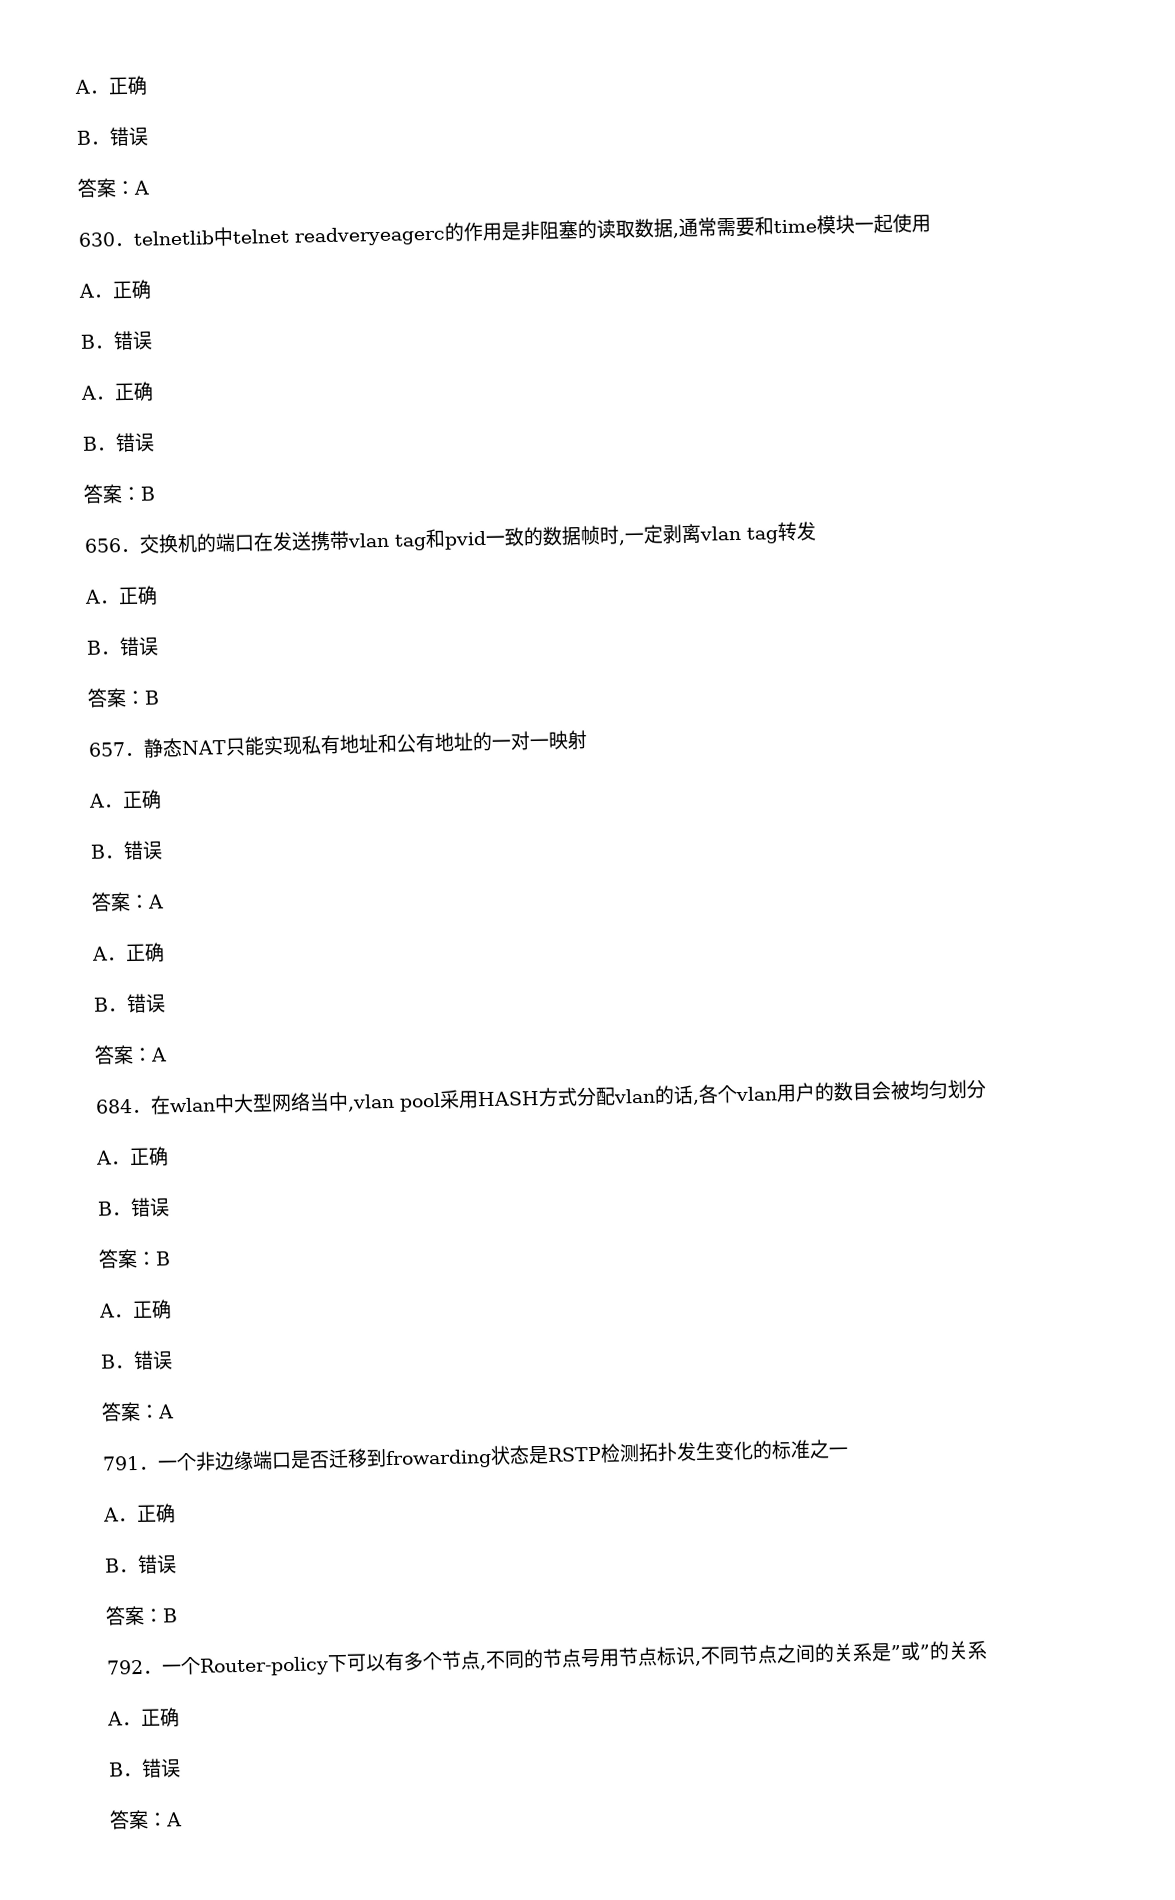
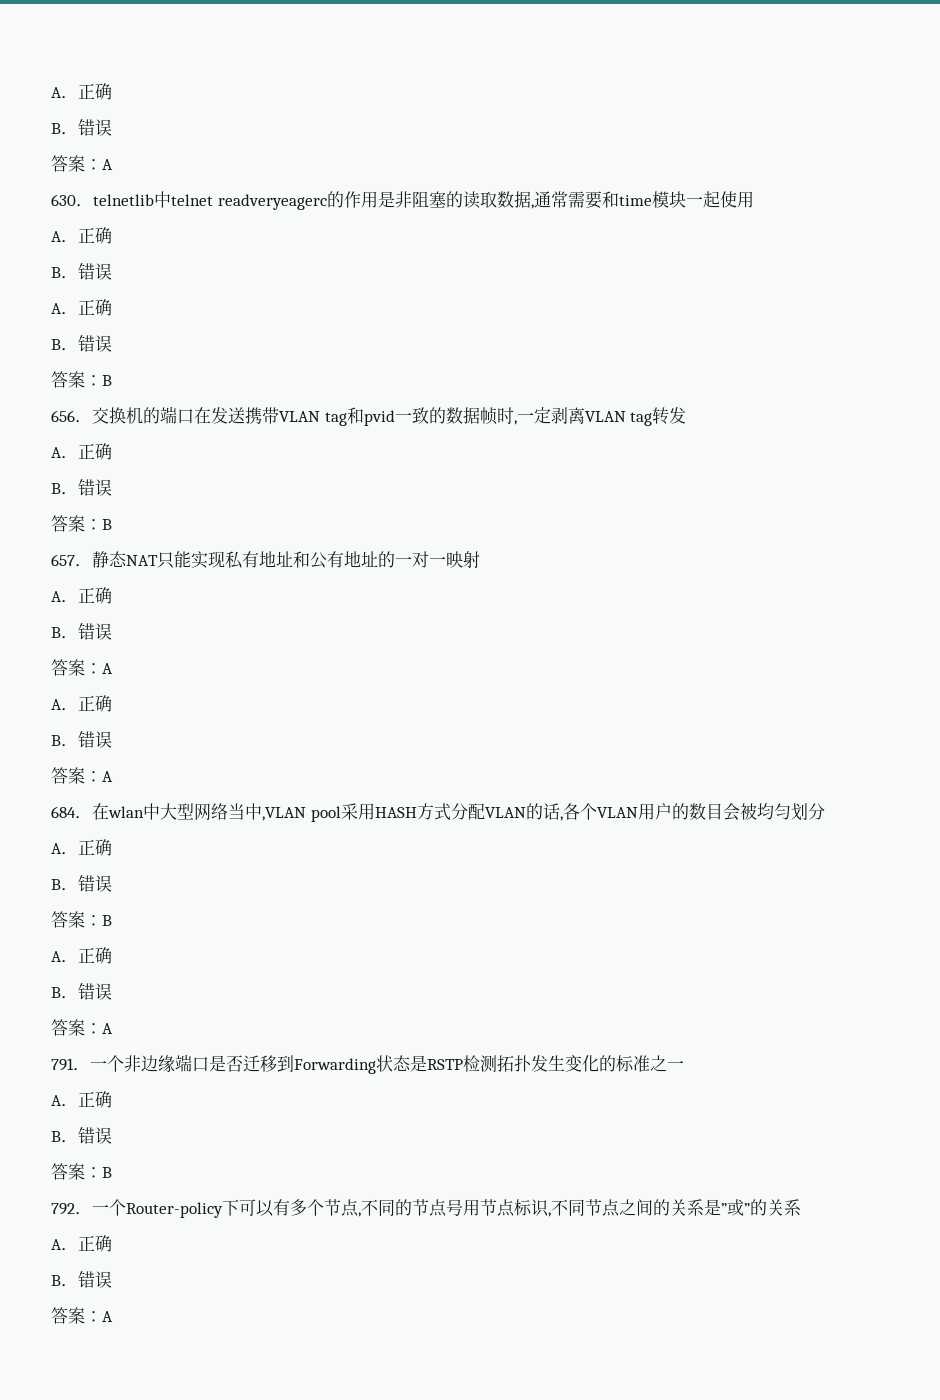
[347,532,390,548] vlan -> [279,411,320,422] VLAN
[699,525,741,541] vlan -> [584,411,626,422] VLAN
[347,1093,395,1112] ,vlan -> [262,807,306,821] ,VLAN
[613,1088,656,1104] vlan -> [484,807,526,818] VLAN
[735,1086,778,1102] vlan -> [596,807,638,818] VLAN
[385,1449,492,1470] frowarding -> [294,1058,376,1074] Forwarding

